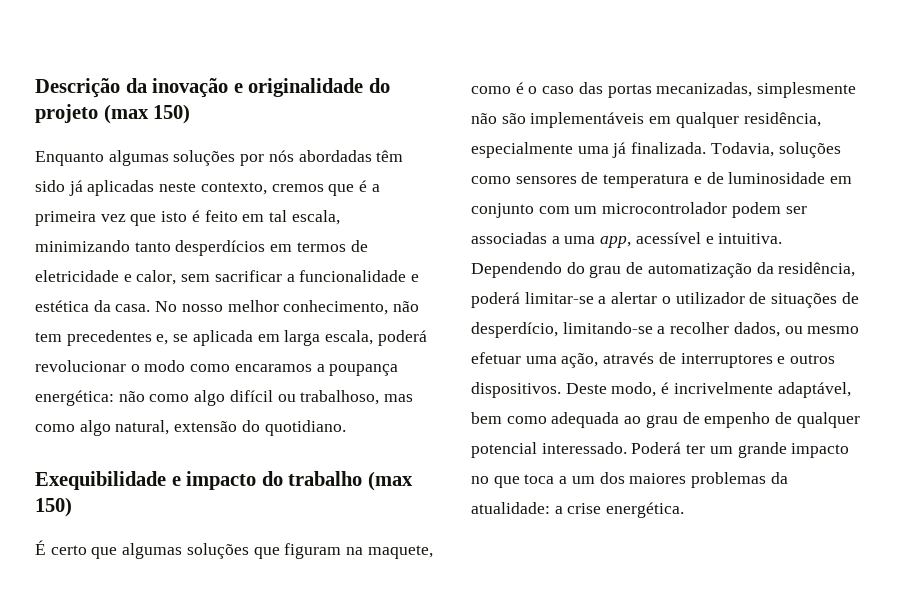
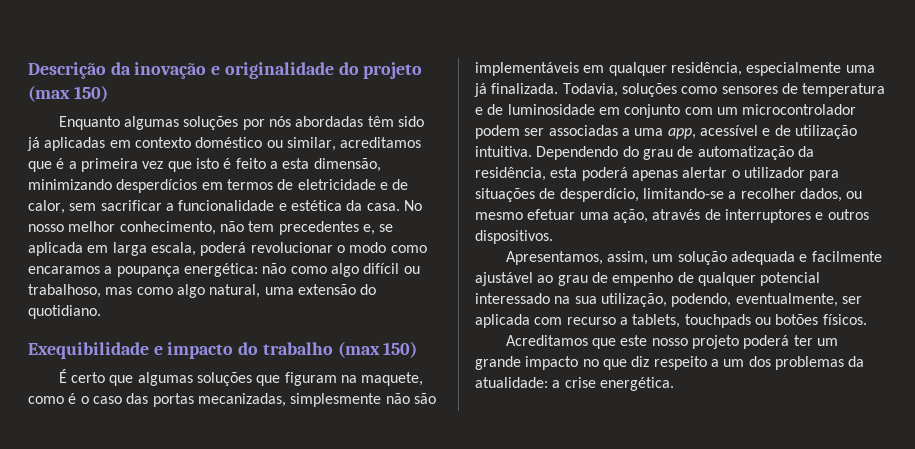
[159,182,324,195] neste contexto, cremos -> [109,137,422,151] em contexto doméstico ou similar, acreditamos
[242,210,340,225] [35,240,171,252] em tal escala, minimizando tanto -> [269,158,381,172] [28,179,112,190] a esta dimensão, minimizando
(132, 278) none -> [392,179,409,190] de
(170, 427) none -> [264,287,294,295] uma
(714, 240) none -> [774,125,857,139] de utilização
[471,292,607,308] poderá limitar-se a -> [550,167,678,181] esta poderá apenas
[749,292,767,304] de -> [809,170,840,181] para
[565,382,851,398] [471,412,620,428] Deste modo, é incrivelmente adaptável, bem como adequada -> [505,251,882,265] [475,272,533,286] // Apresentamos, assim, um solução adequada e facilmente ajustável
[541,442,682,454] interessado. Poderá -> [475,293,862,307] [475,314,867,328] [505,335,790,349] interessado na sua utilização, podendo, eventualmente, ser aplicada com recurso a tablets, touchpads ou botões físicos. // Acreditamos que este nosso projeto poderá
[524,474,555,484] toca -> [631,356,707,370] diz respeito
[629,473,687,484] maiores -> (771, 361) none

